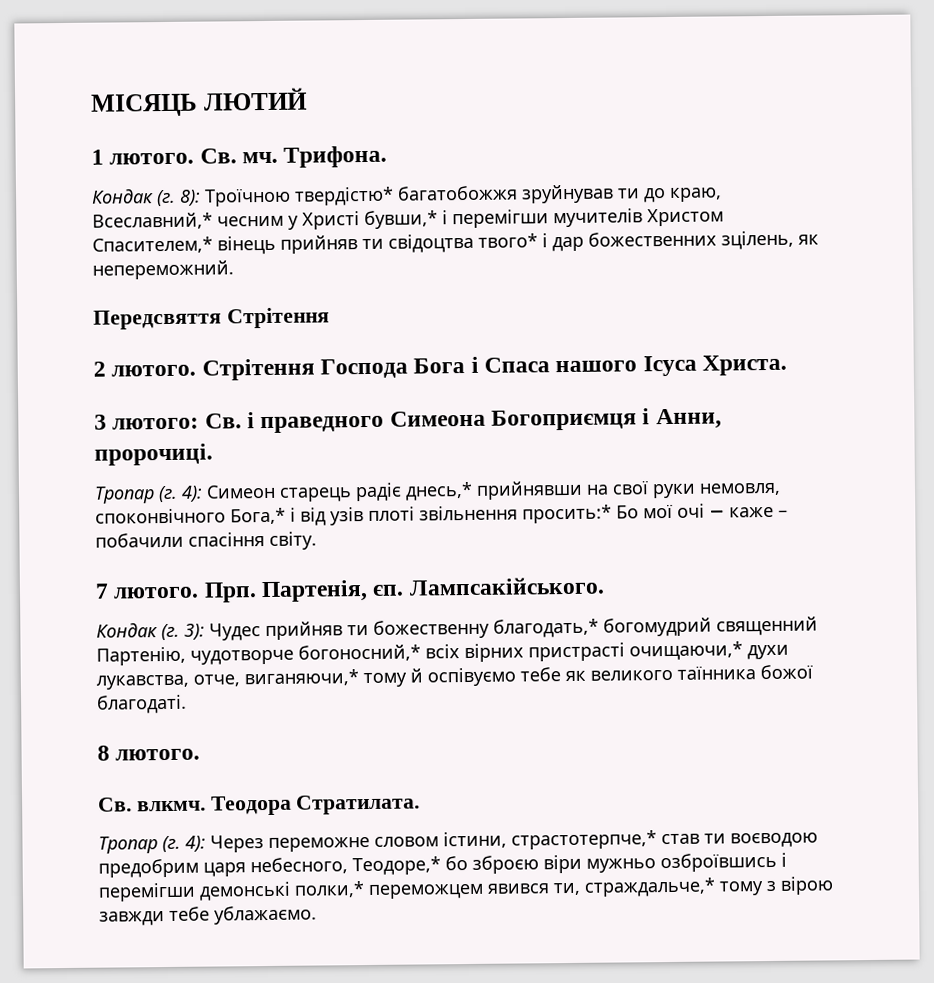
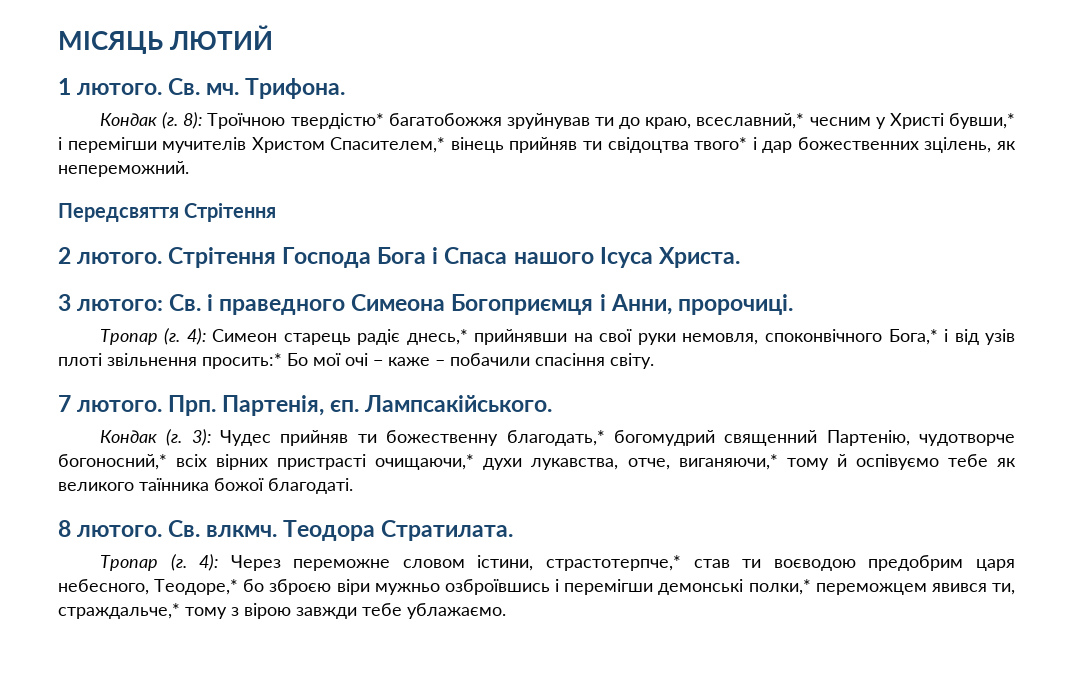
[92,212,213,230] Всеславний,* -> [696,113,805,129] всеславний,*
(201, 754) // -> (163, 531) none

